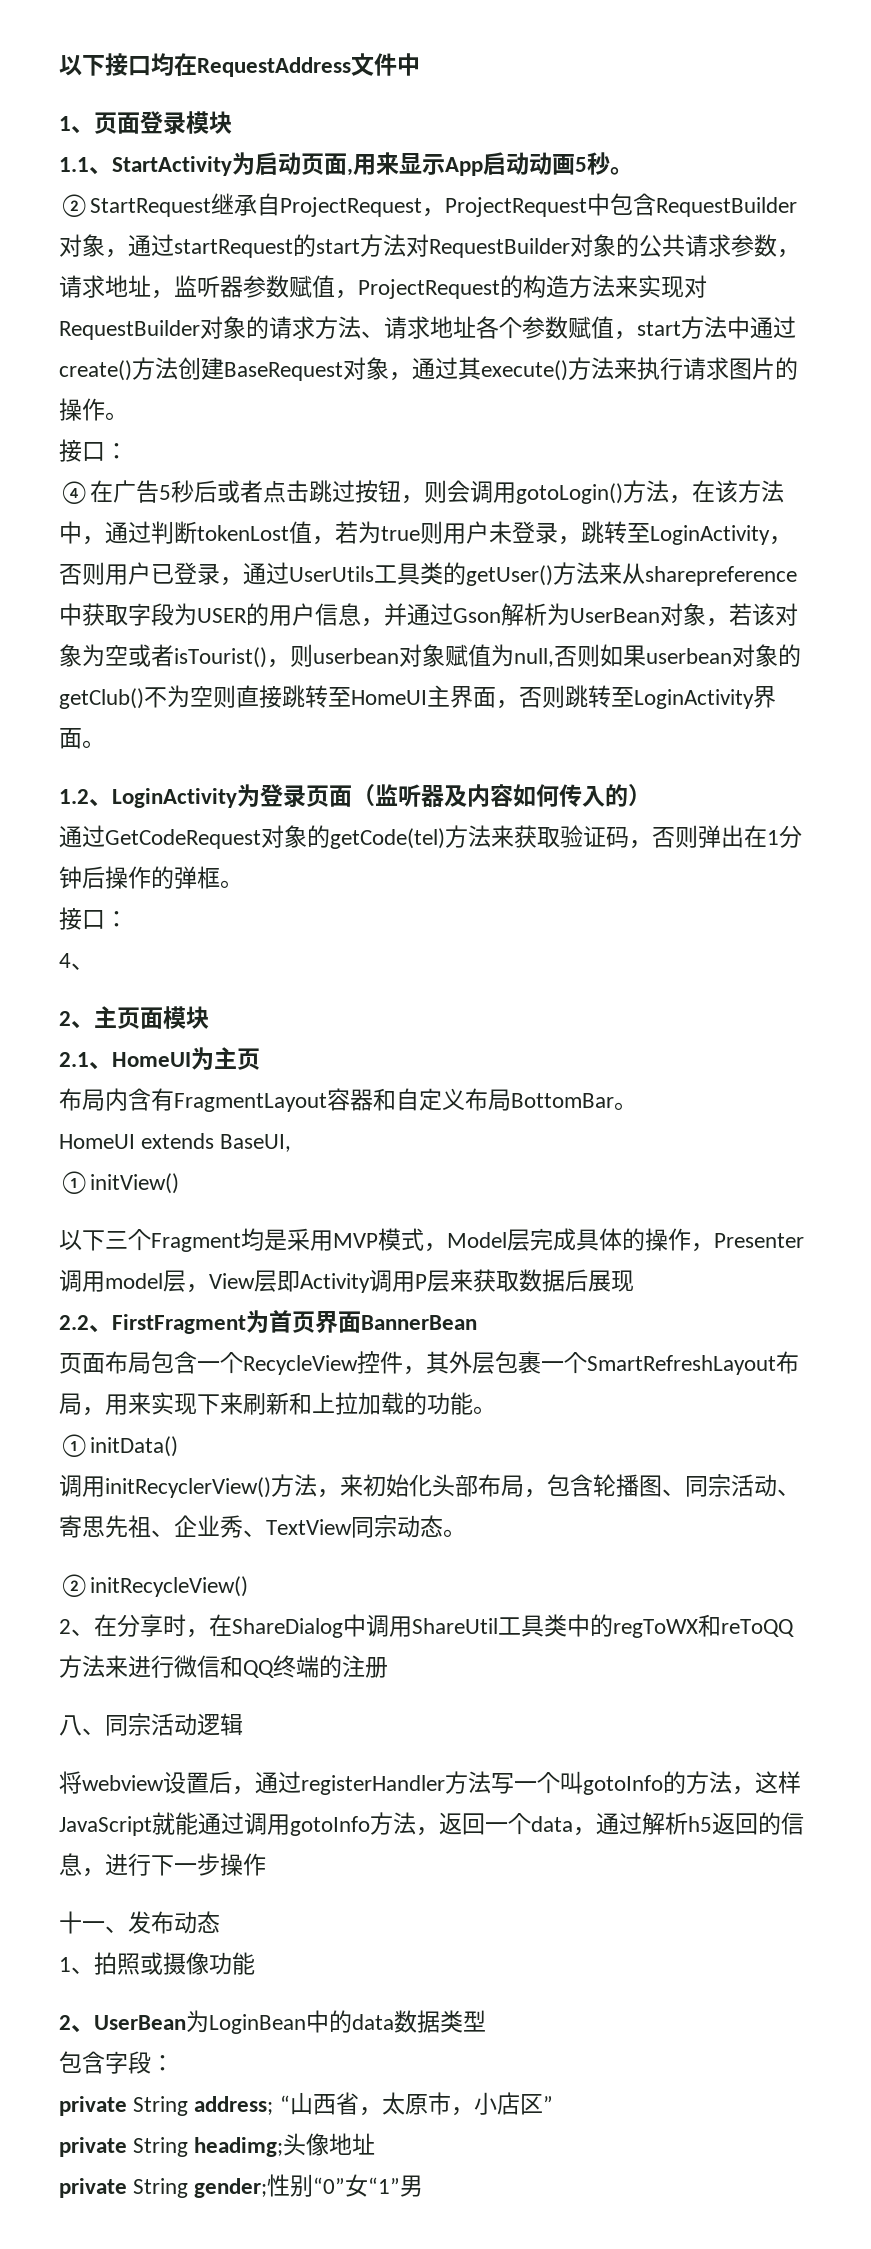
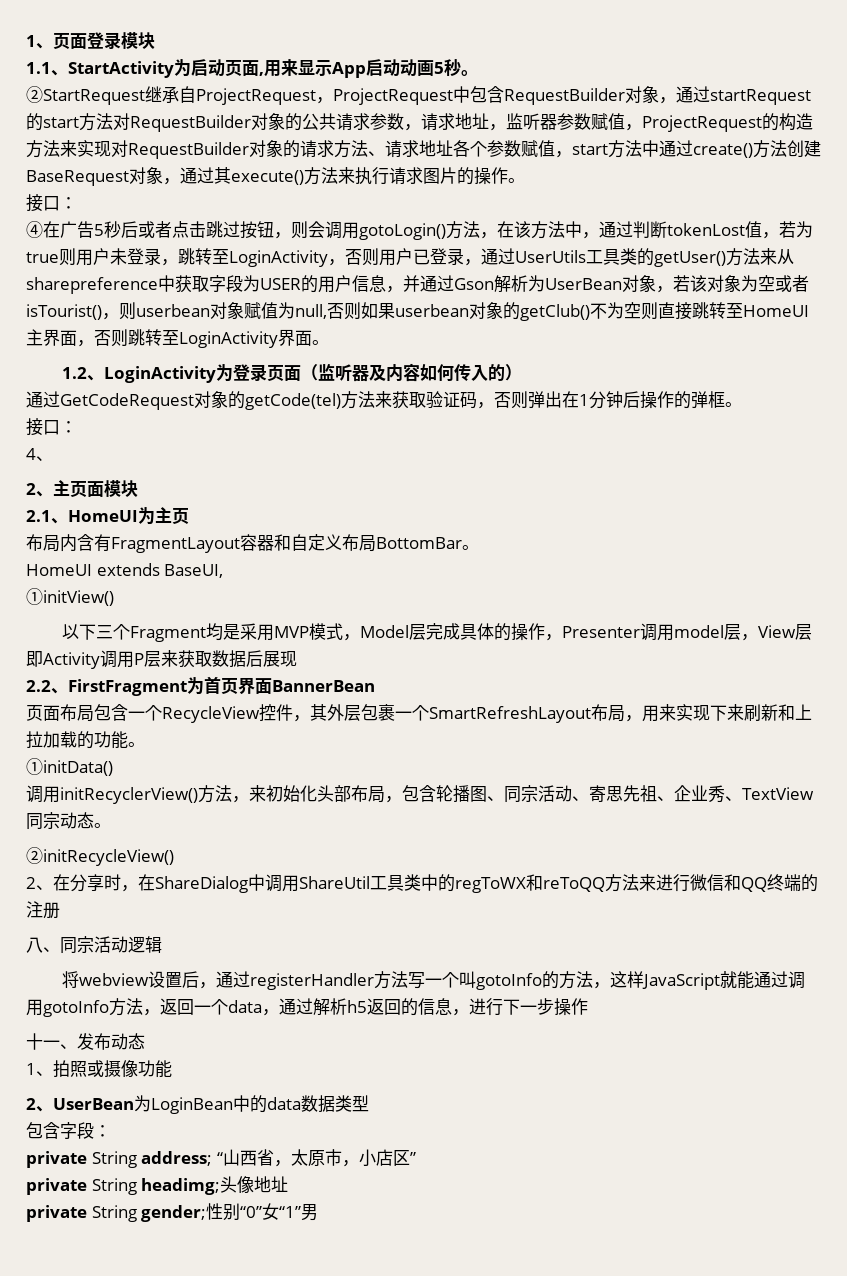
[59,53,420,77] 以下接口均在RequestAddress文件中 // -> (26, 41) none

